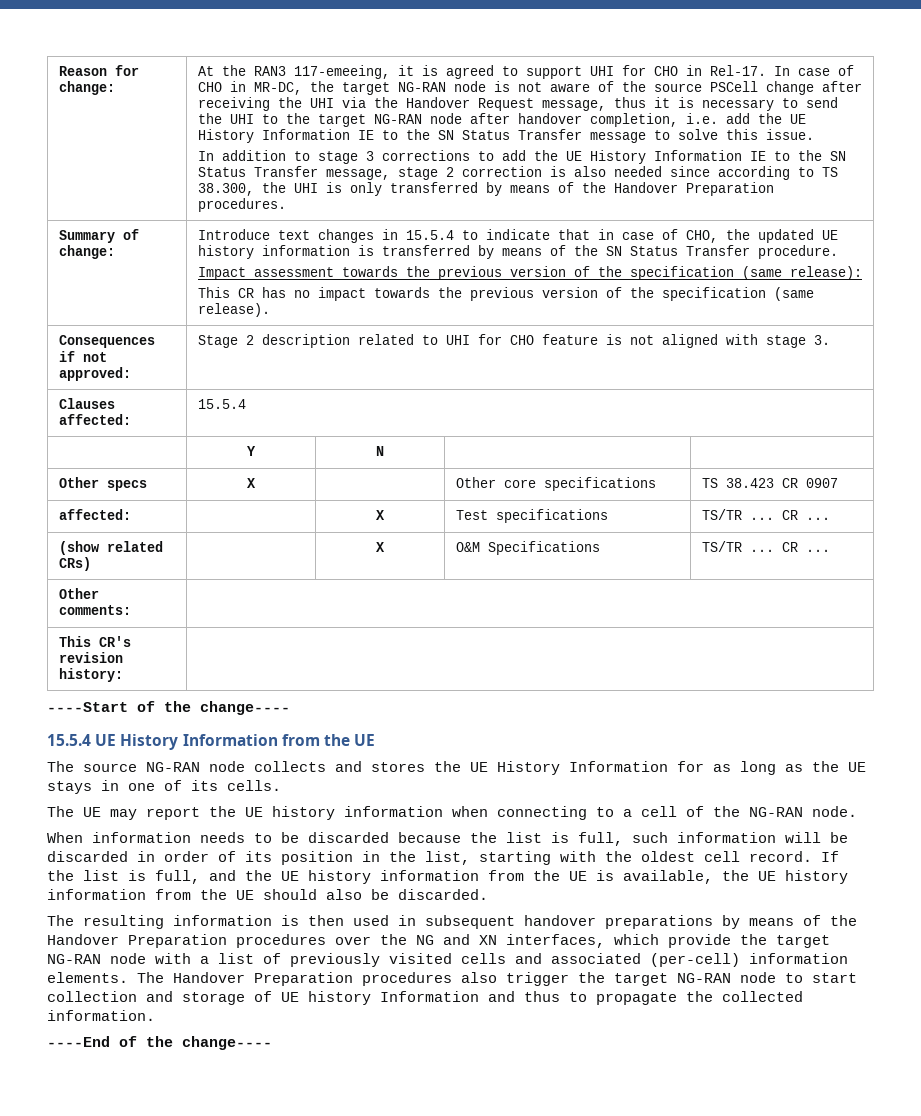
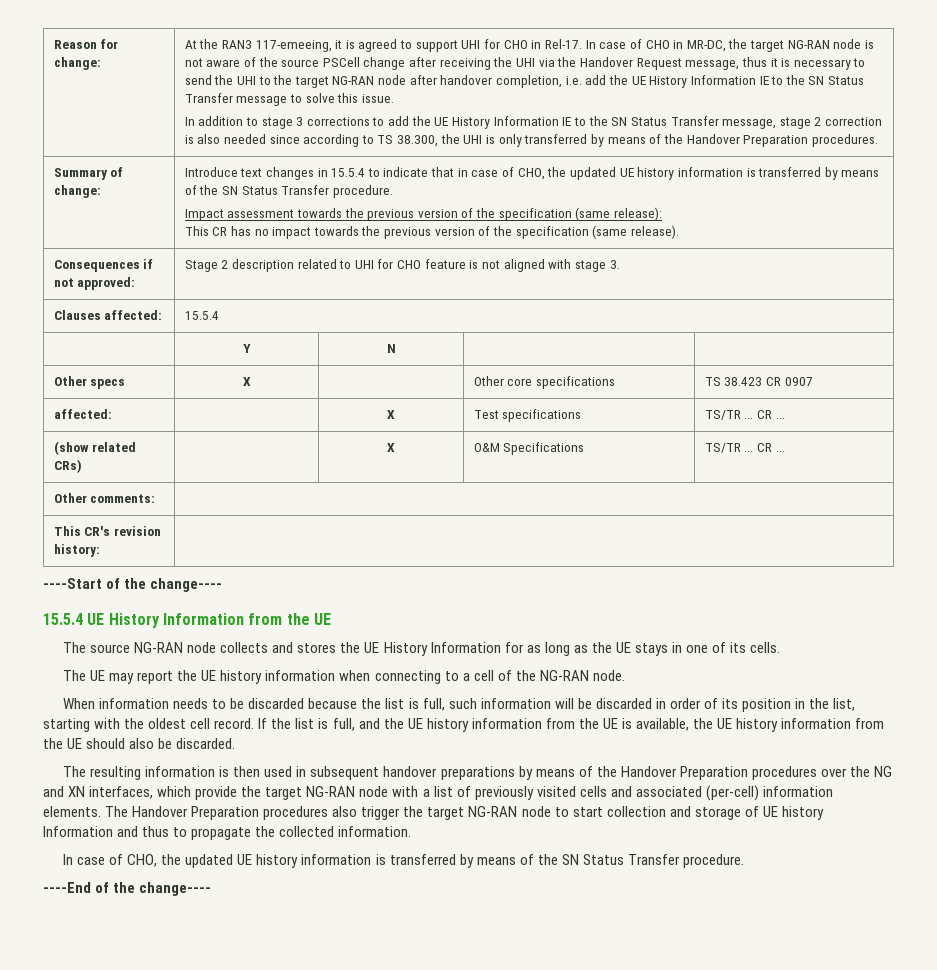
(155, 1015) none -> [63,854,744,868] // In case of CHO, the updated UE history information is transferred by means of the SN Status Transfer procedure.

